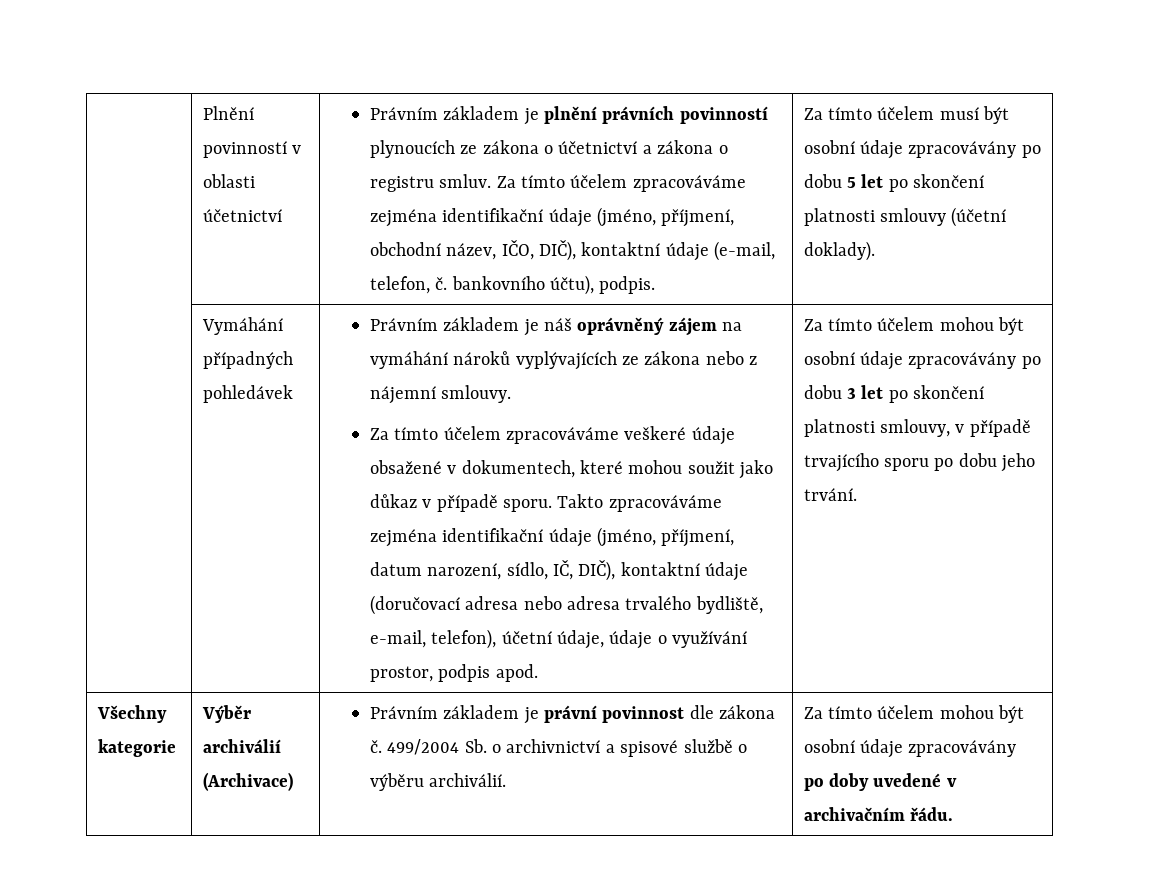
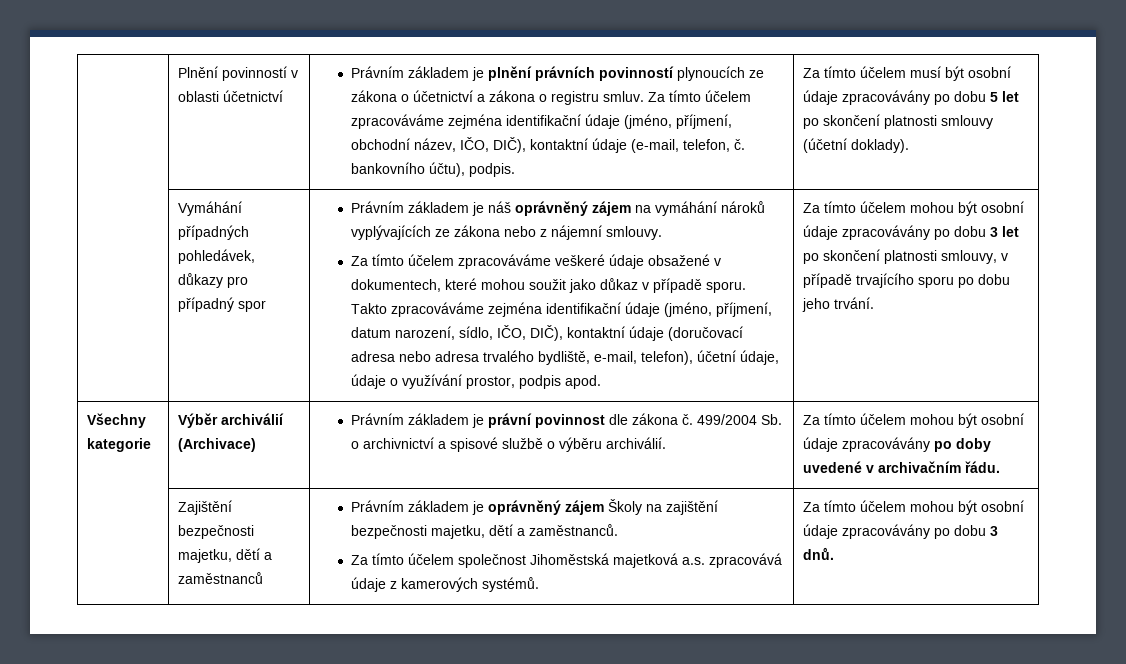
[202,385,293,403] pohledávek -> [177,249,255,264] [177,273,248,288] [177,297,266,312] pohledávek, důkazy pro případný spor
[552,560,573,580] IČ, -> [496,325,526,340] IČO,
(953, 814) none -> [177,500,232,515] [177,525,254,539] [177,548,272,563] [177,572,263,584] [350,499,718,515] [350,524,618,539] [350,553,782,568] [350,577,539,592] [802,500,1024,515] [802,524,998,539] [802,547,834,560] // | Zajištění bezpečnosti majetku, dětí a zaměstnanců | Právním základem je oprávněný zájem Školy na zajištění bezpečnosti majetku, dětí a zaměstnanců. // Za tímto účelem společnost Jihoměstská majetková a.s. zpracovává údaje z kamerových systémů. | Za tímto účelem mohou být osobní údaje zpracovávány po dobu 3 dnů.

